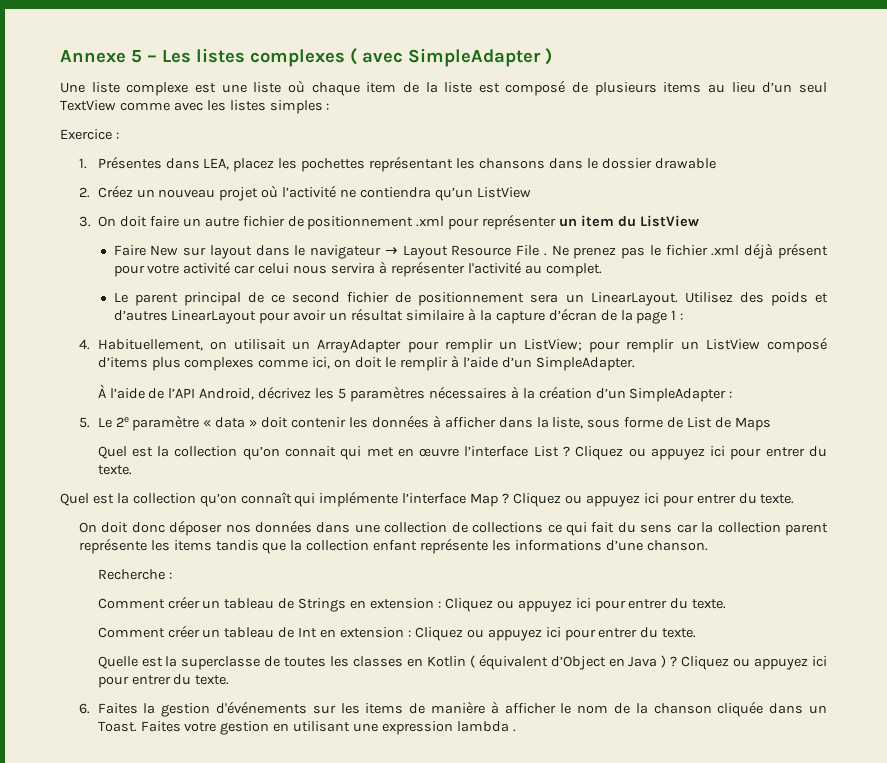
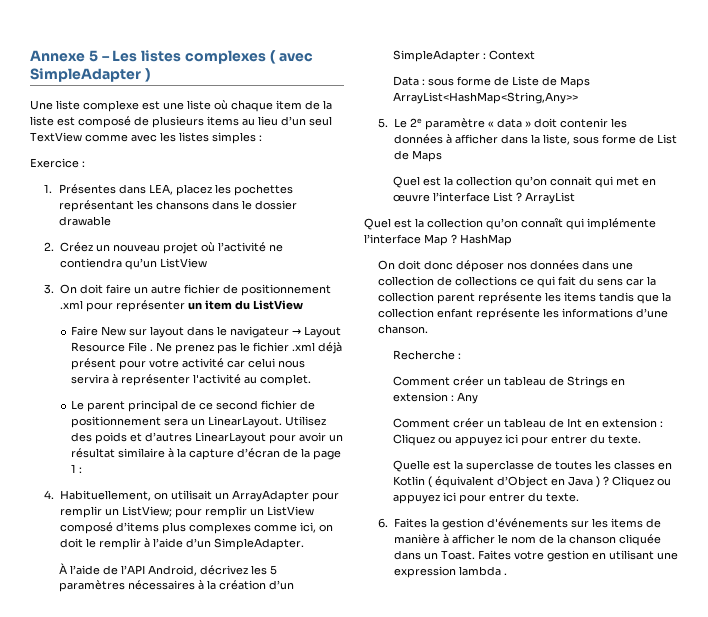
(733, 394) none -> [488,50,535,60] [392,76,590,88] [392,92,578,104] Context // Data : sous forme de Liste de Maps ArrayList<HashMap<String,Any>>
[575,446,828,460] [97,465,132,475] Cliquez ou appuyez ici pour entrer du texte. -> [524,192,575,204] ArrayList
[513,493,795,507] Cliquez ou appuyez ici pour entrer du texte. -> [460,234,512,246] HashMap
[444,598,727,612] Cliquez ou appuyez ici pour entrer du texte. -> [456,392,478,404] Any

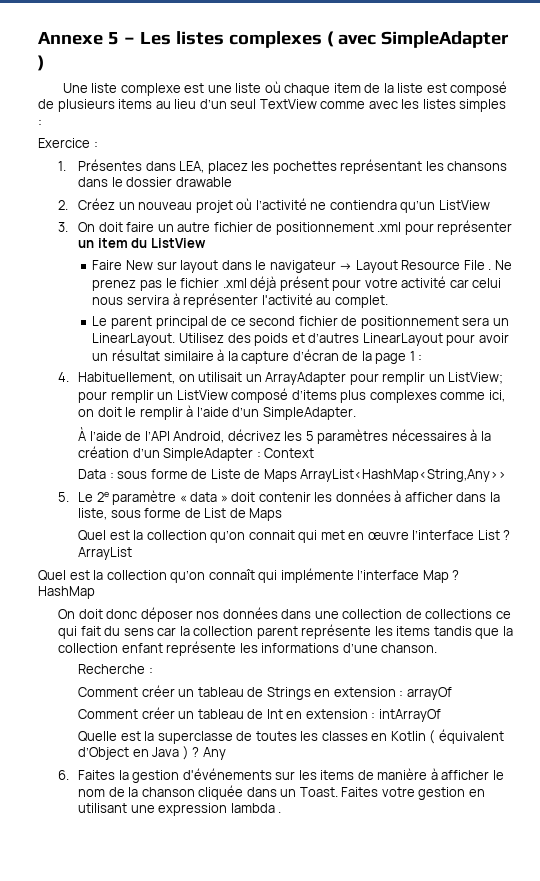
[456,392,478,404] Any -> [406,687,452,700] arrayOf
[392,434,641,446] Cliquez ou appuyez ici pour entrer du texte. -> [378,709,441,722] intArrayOf
[611,476,671,488] [392,492,579,504] Cliquez ou appuyez ici pour entrer du texte. -> [202,747,226,760] Any

